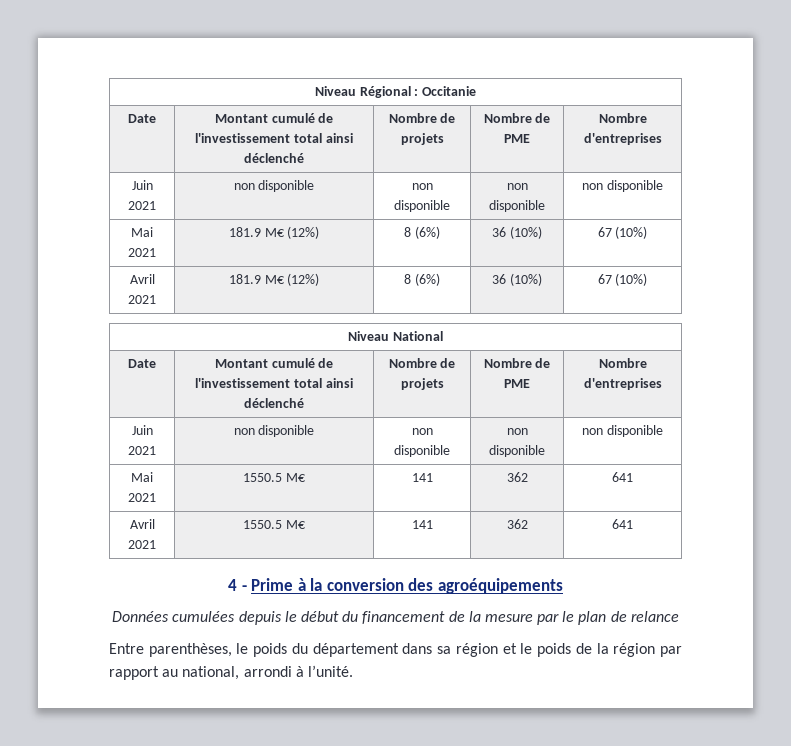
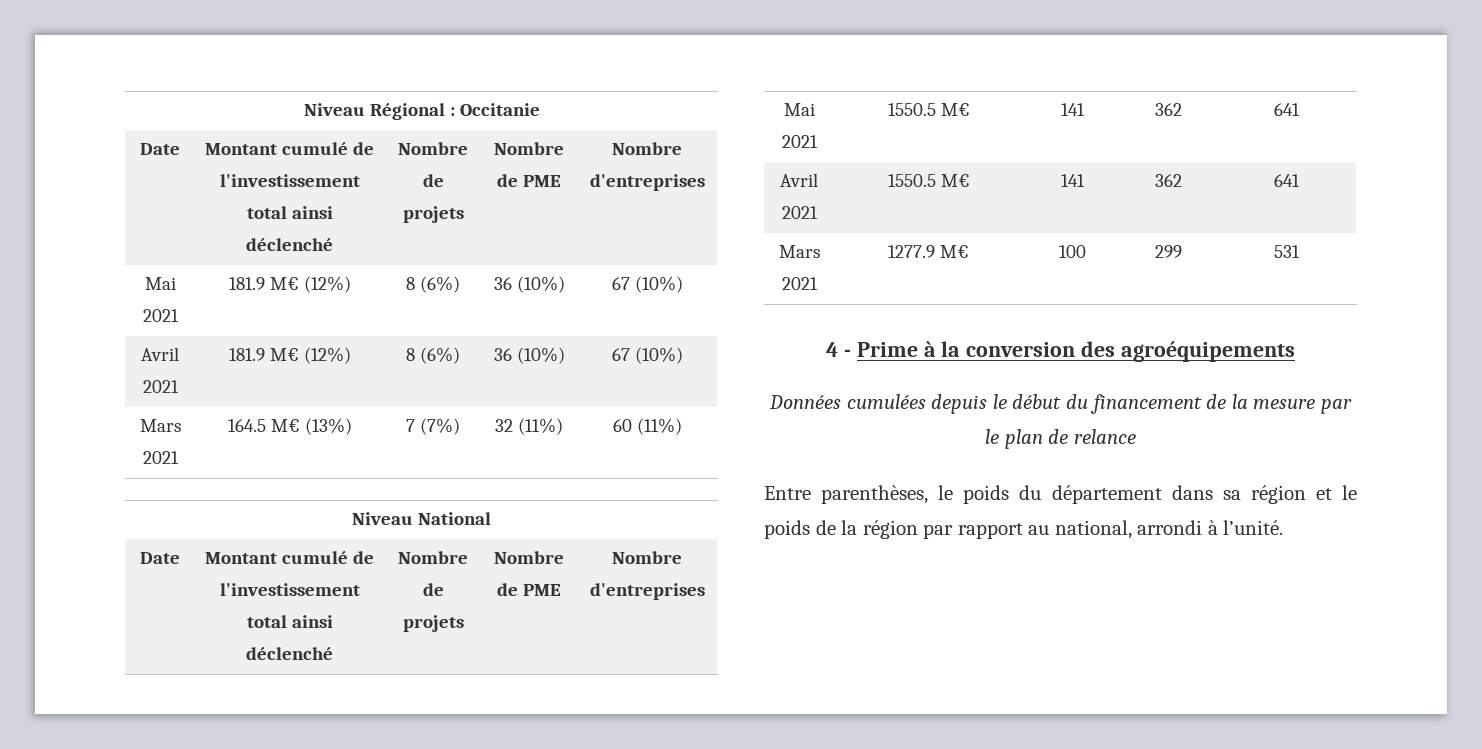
[131,180,153,190] [128,201,156,210] [233,180,315,192] [411,183,433,190] [394,200,450,212] [506,183,528,190] [489,200,545,212] [582,180,663,192] // Juin 2021 | non disponible | non disponible | non disponible | non disponible -> (705, 182) none
(648, 279) none -> [139,419,181,432] [142,451,179,464] [227,418,352,435] [406,418,460,435] [495,418,563,435] [612,418,682,435] // Mars 2021 | 164.5 M€ (13%) | 7 (7%) | 32 (11%) | 60 (11%)
[131,425,153,435] [128,446,156,455] [233,425,315,437] [411,428,433,435] [394,445,450,457] [506,428,528,435] [489,445,545,457] [582,425,663,437] // Juin 2021 | non disponible | non disponible | non disponible | non disponible -> (705, 591) none
(633, 524) none -> [778,245,820,258] [781,277,818,290] [888,245,969,258] [1058,245,1086,258] [1154,245,1182,258] [1273,245,1300,258] // Mars 2021 | 1277.9 M€ | 100 | 299 | 531

